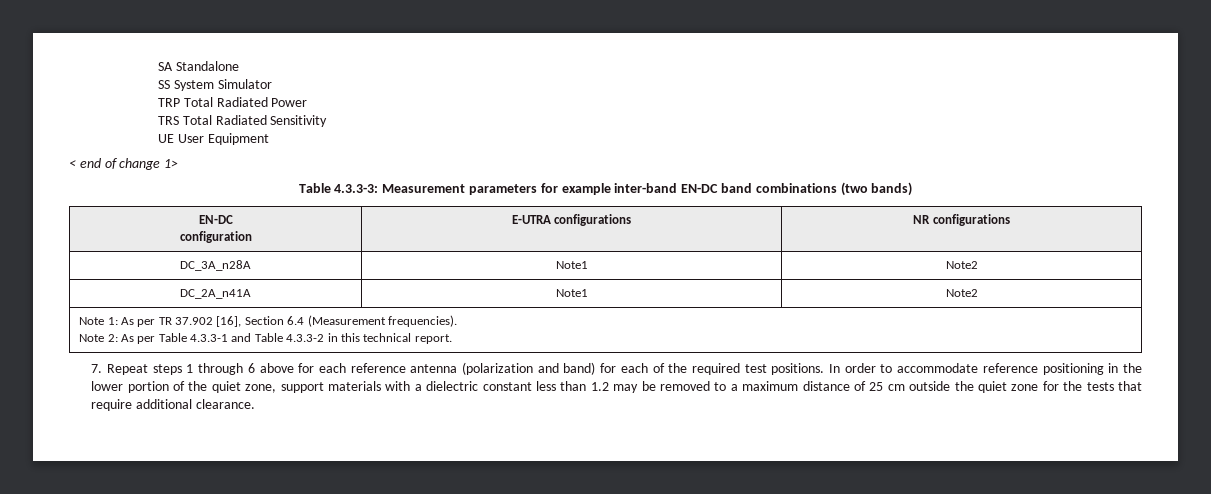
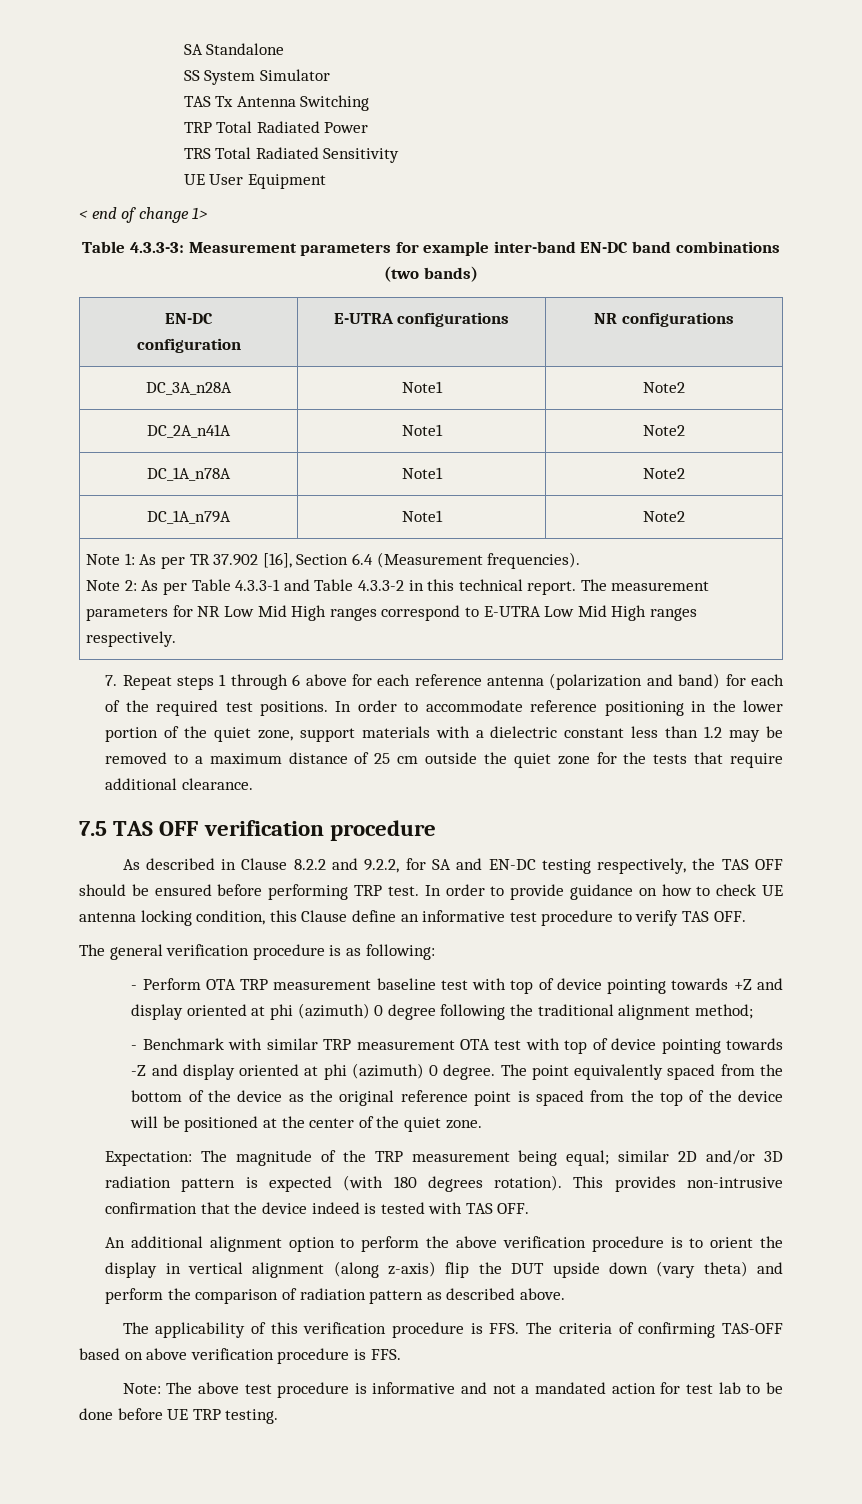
(272, 84) none -> [183,95,370,111] // TAS Tx Antenna Switching
(978, 293) none -> [147,467,231,481] [401,467,443,479] [643,468,685,479] [147,510,231,524] [401,510,443,522] [643,511,685,522] // DC_1A_n78A | Note1 | Note2 // DC_1A_n79A | Note1 | Note2
(452, 339) none -> [580,579,710,591] [86,605,697,621] [86,631,177,647] The measurement parameters for NR Low Mid High ranges correspond to E-UTRA Low Mid High ranges respectively.
(255, 404) none -> [79,820,436,841] [122,858,784,874] [79,884,783,900] [79,910,746,926] [79,944,435,960] [131,978,783,994] [131,1003,753,1020] [131,1038,784,1054] [131,1063,783,1080] [131,1090,783,1106] [130,1116,482,1132] [105,1150,783,1166] [105,1175,783,1192] [105,1202,530,1214] [105,1236,783,1252] [105,1261,783,1278] [105,1288,565,1304] [122,1322,783,1338] [79,1348,401,1364] [122,1382,784,1398] [79,1408,279,1424] // 7.5 TAS OFF verification procedure // As described in Clause 8.2.2 and 9.2.2, for SA and EN-DC testing respectively, the TAS OFF should be ensured before performing TRP test. In order to provide guidance on how to check UE antenna locking condition, this Clause define an informative test procedure to verify TAS OFF. // The general verification procedure is as following: // - Perform OTA TRP measurement baseline test with top of device pointing towards +Z and display oriented at phi (azimuth) 0 degree following the traditional alignment method; // - Benchmark with similar TRP measurement OTA test with top of device pointing towards -Z and display oriented at phi (azimuth) 0 degree. The point equivalently spaced from the bottom of the device as the original reference point is spaced from the top of the device will be positioned at the center of the quiet zone. // Expectation: The magnitude of the TRP measurement being equal; similar 2D and/or 3D radiation pattern is expected (with 180 degrees rotation). This provides non-intrusive confirmation that the device indeed is tested with TAS OFF. // An additional alignment option to perform the above verification procedure is to orient the display in vertical alignment (along z-axis) flip the DUT upside down (vary theta) and perform the comparison of radiation pattern as described above. // The applicability of this verification procedure is FFS. The criteria of confirming TAS-OFF based on above verification procedure is FFS. // Note: The above test procedure is informative and not a mandated action for test lab to be done before UE TRP testing.

